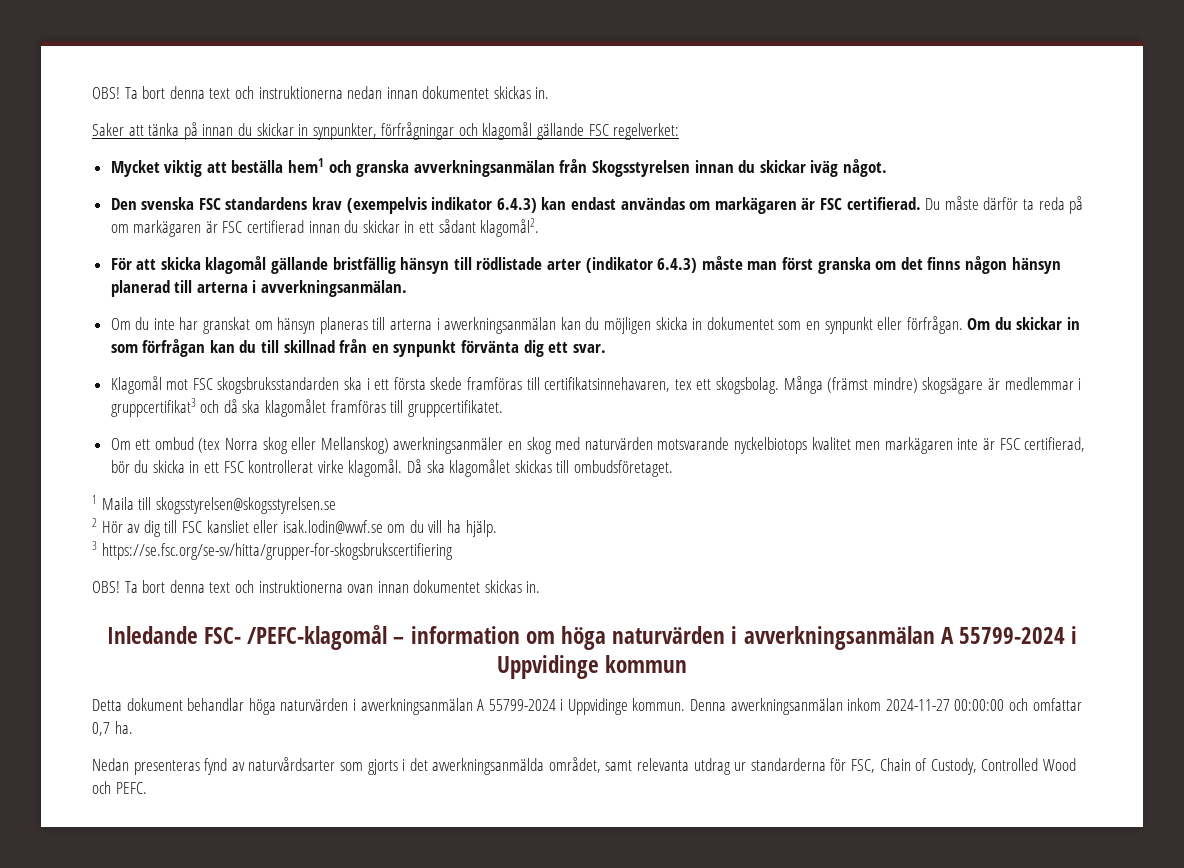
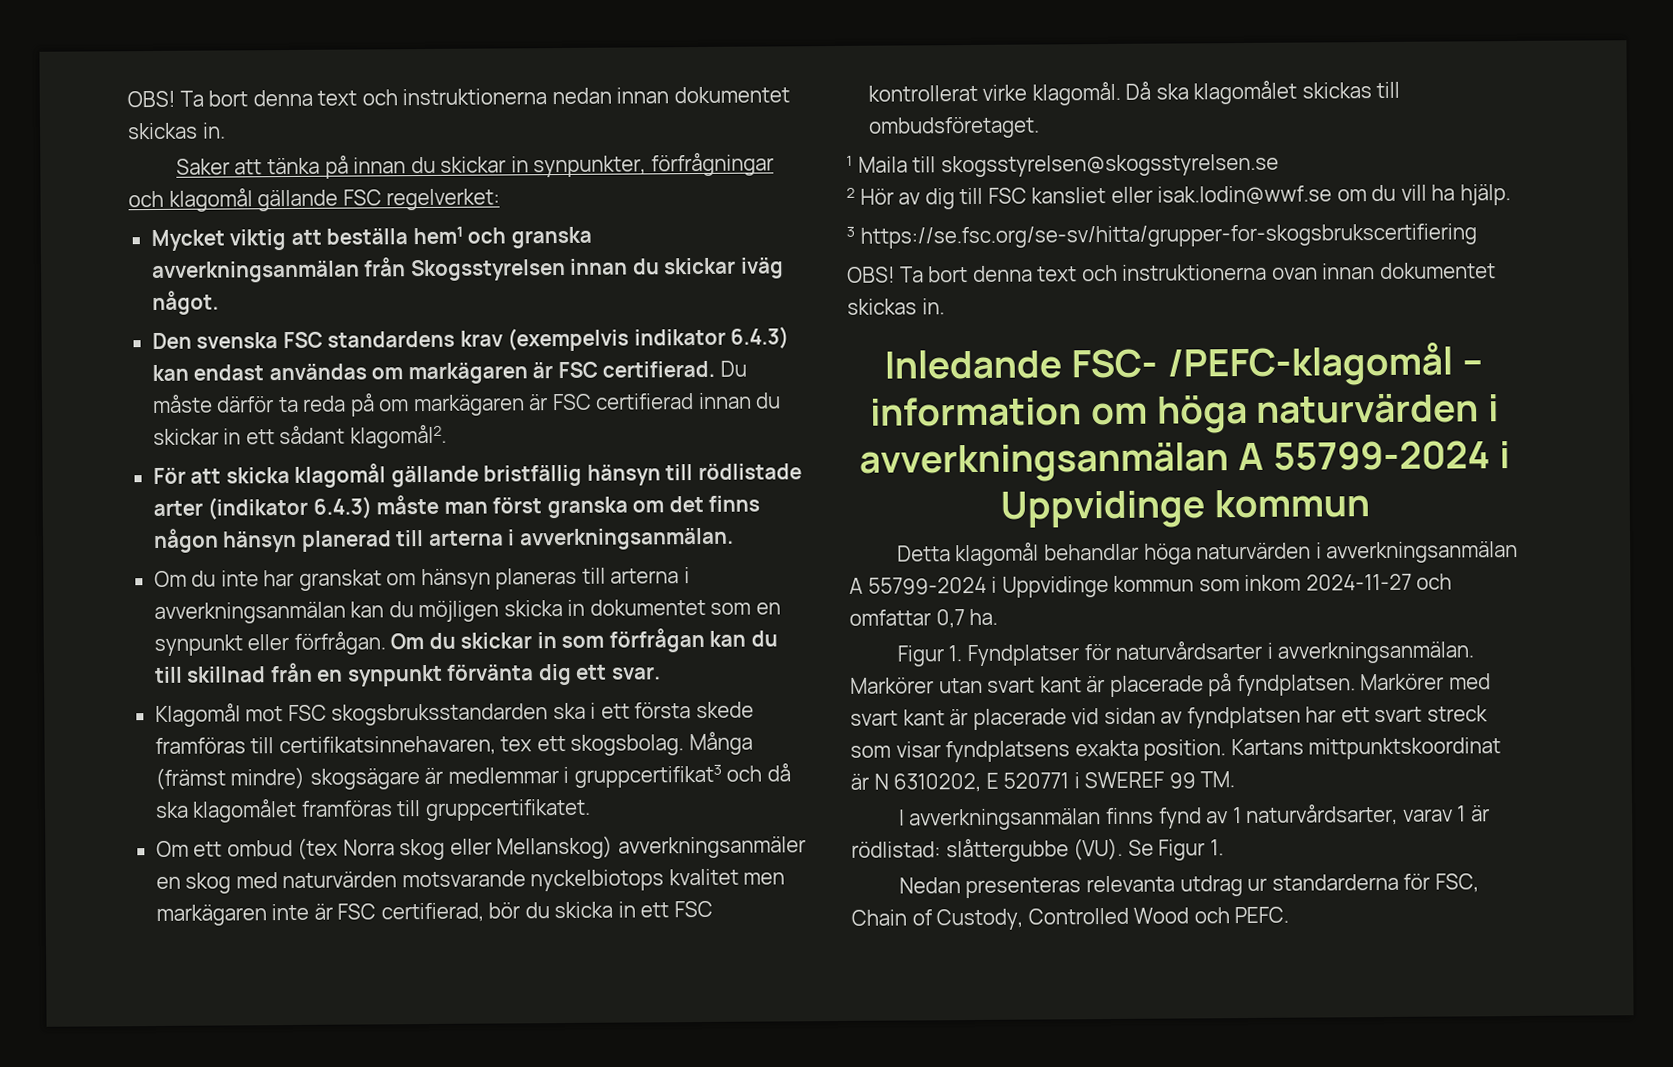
[126,698,183,711] dokument -> [955,542,1040,567] klagomål
[632,698,843,715] kommun. Denna avverkningsanmälan -> [1113,575,1240,592] kommun som
[954,699,1005,711] 00:00:00 -> (1412, 582) none
[92,757,633,775] Nedan presenteras fynd av naturvårdsarter som gjorts i det avverkningsanmälda området, samt -> [896,640,1475,667] [850,673,1491,698] [850,705,1488,731] [850,737,1502,763] [850,771,1236,793] [898,803,1490,831] [851,837,1224,863] [898,877,1082,899] Figur 1. Fyndplatser för naturvårdsarter i avverkningsanmälan. Markörer utan svart kant är placerade på fyndplatsen. Markörer med svart kant är placerade vid sidan av fyndplatsen har ett svart streck som visar fyndplatsens exakta position. Kartans mittpunktskoordinat är N 6310202, E 520771 i SWEREF 99 TM. // I avverkningsanmälan finns fynd av 1 naturvårdsarter, varav 1 är rödlistad: slåttergubbe (VU). Se Figur 1. // Nedan presenteras

